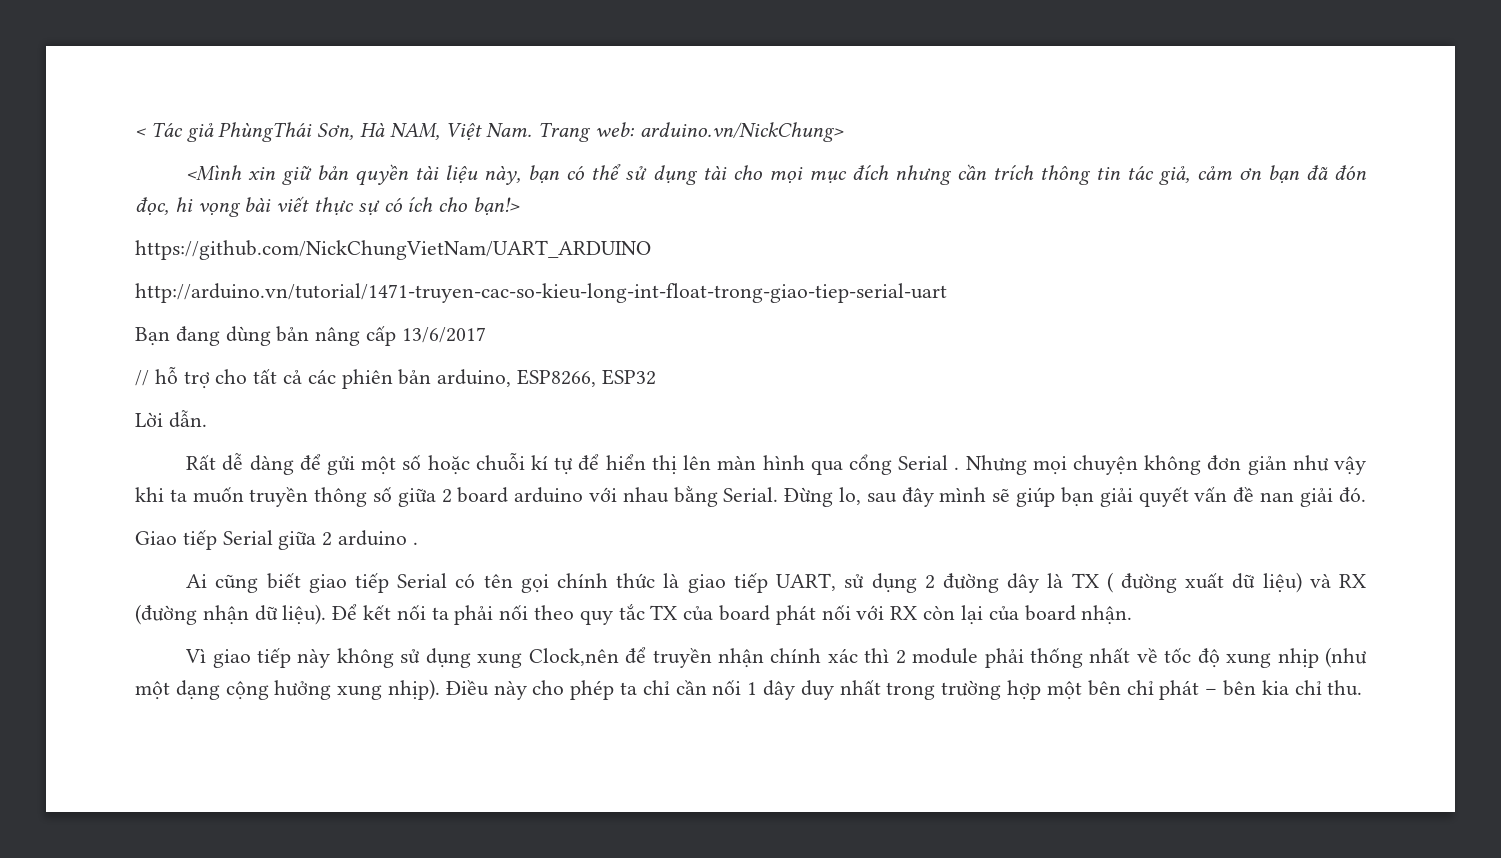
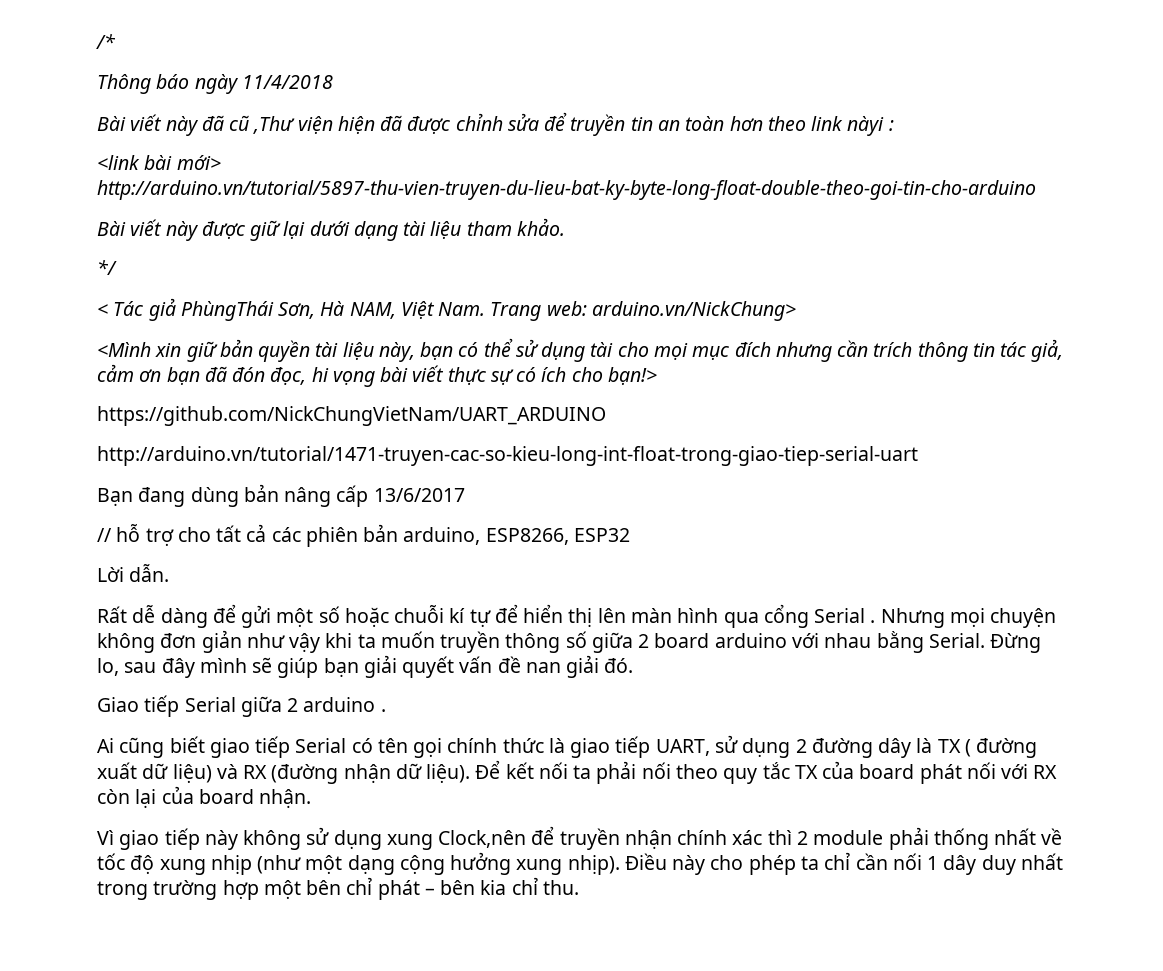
(135, 132) none -> [96,34,115,49] [97,74,333,94] [97,112,894,136] [97,155,221,170] [97,180,1036,200] [97,218,565,241] [97,260,117,275] /* // Thông báo ngày 11/4/2018 // Bài viết này đã cũ ,Thư viện hiện đã được chỉnh sửa để truyền tin an toàn hơn theo link nàyi : // <link bài mới> http://arduino.vn/tutorial/5897-thu-vien-truyen-du-lieu-bat-ky-byte-long-float-double-theo-goi-tin-cho-arduino // Bài viết này được giữ lại dưới dạng tài liệu tham khảo. // */ //

